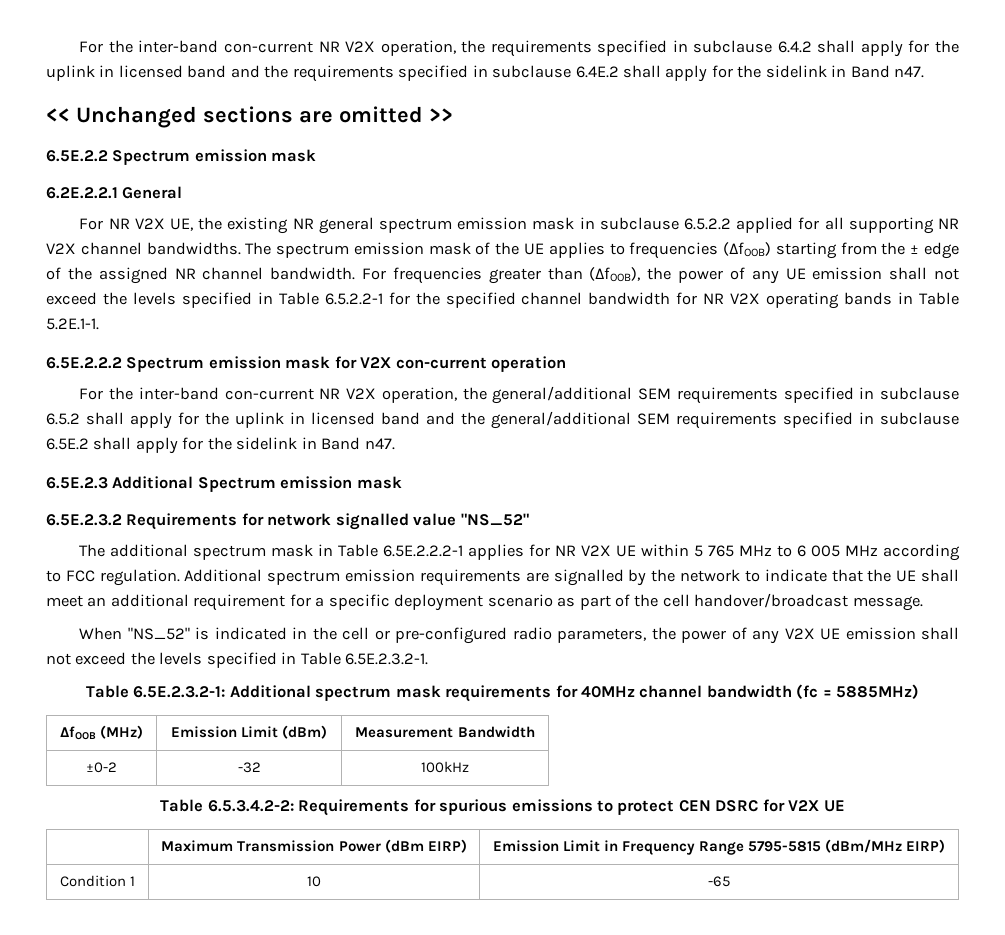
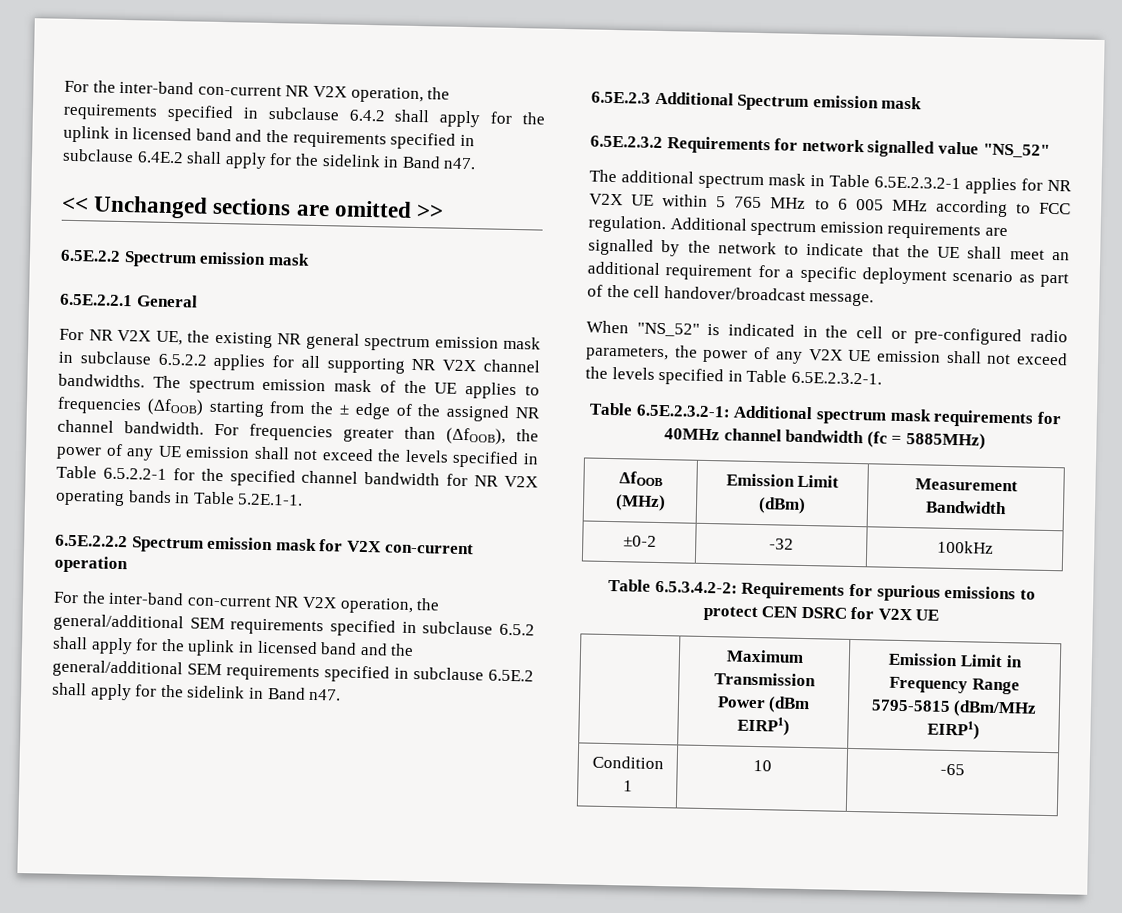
[46,187,118,199] 6.2E.2.2.1 -> [59,293,133,307] 6.5E.2.2.1
[736,217,794,233] applied -> [213,353,267,371] applies
[383,545,464,557] 6.5E.2.2.2-1 -> [874,176,961,190] 6.5E.2.3.2-1
[427,839,467,853] EIRP) -> [736,716,790,736] EIRP1)
[906,839,946,853] EIRP) -> [927,720,980,740] EIRP1)

